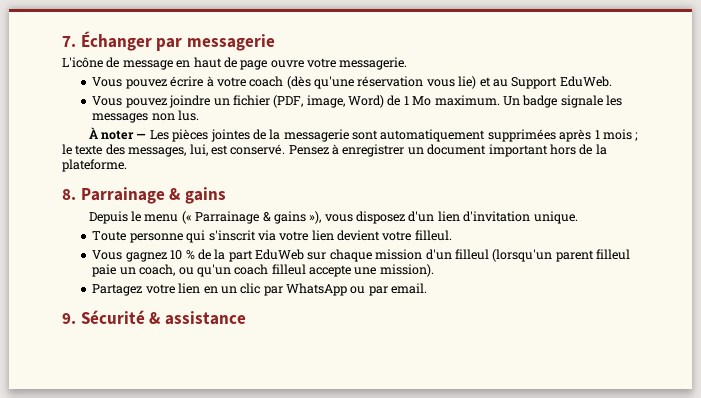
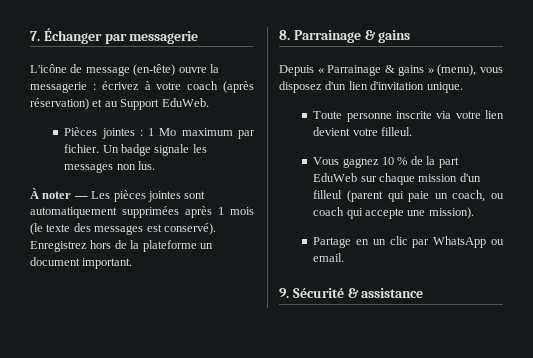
[176,57,408,70] [92,76,612,89] [92,95,500,108] en haut de page ouvre votre messagerie. // Vous pouvez écrire à votre coach (dès qu'une réservation vous lie) et au Support EduWeb. // Vous pouvez joindre un fichier (PDF, image, Word) de 1 Mo maximum. -> [133,64,219,76] [30,81,254,93] [30,98,209,110] [64,127,255,139] [64,144,100,153] (en-tête) ouvre la messagerie : écrivez à votre coach (après réservation) et au Support EduWeb. // Pièces jointes : 1 Mo maximum par fichier.
[252,129,349,142] de la messagerie -> (181, 196) none
[635,132,639,141] [62,144,607,157] [62,159,127,172] ; le texte des messages, lui, est conservé. Pensez à enregistrer un document important hors de la plateforme. -> [30,223,216,235] [30,240,213,252] [30,257,133,269] (le texte des messages est conservé). Enregistrez hors de la plateforme un document important.
[131,211,322,224] le menu (« Parrainage & gains »), -> [317,64,477,76] « Parrainage & gains » (menu),
[186,230,256,243] qui s'inscrit -> [395,111,432,119] inscrite
[492,249,631,262] (lorsqu'un parent filleul -> [346,190,404,202] (parent qui
[196,264,306,277] qu'un coach filleul -> [313,207,363,219] coach qui
[92,283,201,296] Partagez votre lien -> [313,237,352,248] Partage
[368,286,388,296] par -> (504, 242) none

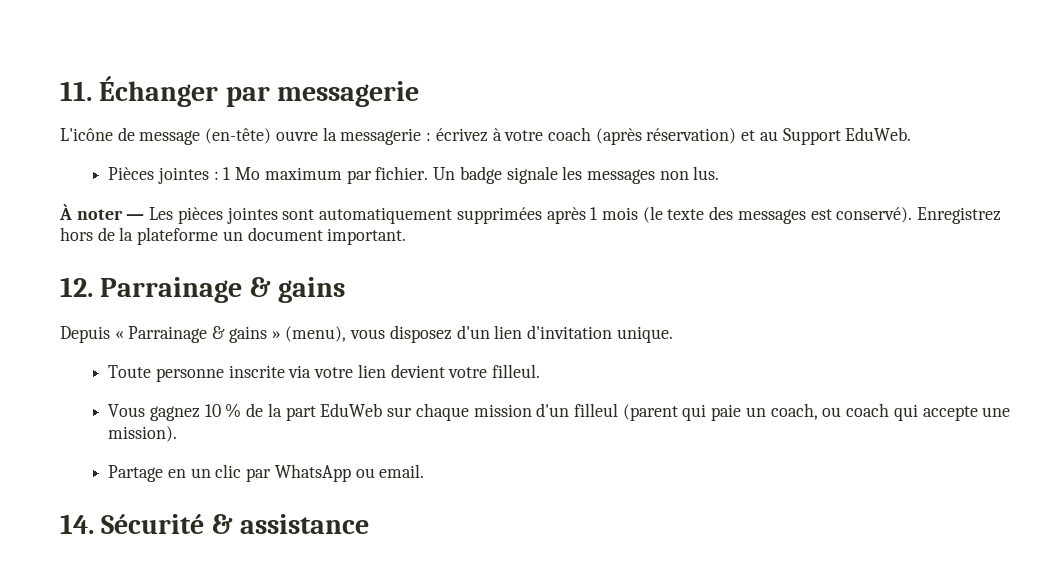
[30,31,40,41] 7. -> [60,81,92,101] 11.
[279,30,290,40] 8. -> [60,277,93,297] 12.
[279,288,289,298] 9. -> [60,514,94,534] 14.

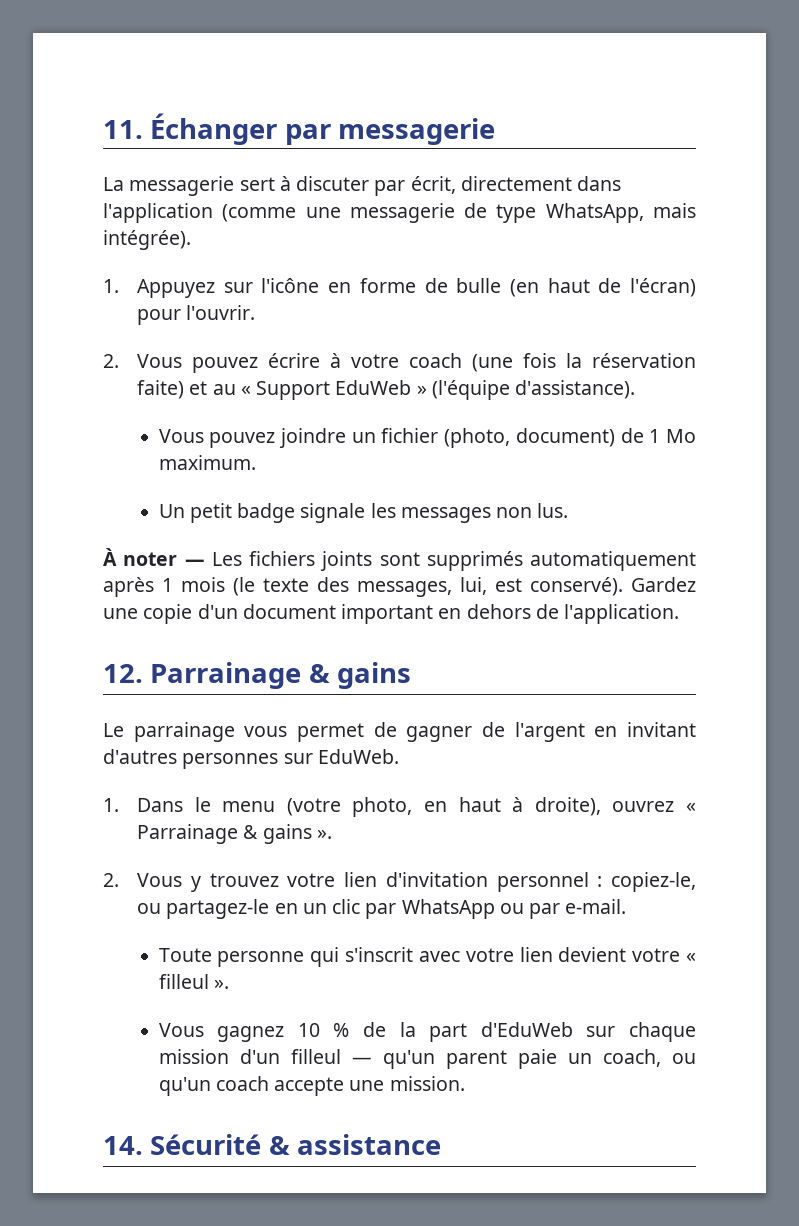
[60,127,912,145] [108,166,456,184] L'icône de message (en-tête) ouvre la messagerie : écrivez à votre coach (après réservation) et au Support EduWeb. // Pièces jointes : 1 Mo maximum par fichier. Un -> [103,176,622,196] [103,203,696,223] [103,230,191,250] [103,278,696,298] [137,305,256,325] [103,353,696,373] [137,380,636,400] [158,428,697,448] [158,455,256,470] [158,503,232,523] La messagerie sert à discuter par écrit, directement dans l'application (comme une messagerie de type WhatsApp, mais intégrée). // 1. Appuyez sur l'icône en forme de bulle (en haut de l'écran) pour l'ouvrir. // 2. Vous pouvez écrire à votre coach (une fois la réservation faite) et au « Support EduWeb » (l'équipe d'assistance). // Vous pouvez joindre un fichier (photo, document) de 1 Mo maximum. // Un petit
[177,207,542,224] pièces jointes sont automatiquement supprimées -> [249,551,696,571] fichiers joints sont supprimés automatiquement
[737,207,1002,224] [60,227,407,245] [60,277,346,303] [60,325,673,343] messages est conservé). Enregistrez hors de la plateforme un document important. // 12. Parrainage & gains // Depuis « Parrainage & gains » (menu), vous disposez d'un lien d'invitation unique. -> [357,577,696,597] [103,604,680,624] [103,662,412,689] [103,722,697,742] [103,749,399,769] [103,797,697,817] [137,824,332,844] [103,872,696,892] [137,899,627,919] messages, lui, est conservé). Gardez une copie d'un document important en dehors de l'application. // 12. Parrainage & gains // Le parrainage vous permet de gagner de l'argent en invitant d'autres personnes sur EduWeb. // 1. Dans le menu (votre photo, en haut à droite), ouvrez « Parrainage & gains ». // 2. Vous y trouvez votre lien d'invitation personnel : copiez-le, ou partagez-le en un clic par WhatsApp ou par e-mail.
[228,365,312,378] inscrite via -> [310,947,460,967] qui s'inscrit avec
[492,364,541,378] filleul. -> [686,952,697,962] [158,974,229,989] « filleul ».
[320,403,383,417] EduWeb -> [480,1022,573,1037] d'EduWeb
[622,404,707,421] (parent qui -> [351,1050,507,1069] — qu'un parent
[846,403,1011,421] [108,426,178,442] [108,464,425,482] coach qui accepte une mission). // Partage en un clic par WhatsApp ou email. -> [158,1076,465,1096] qu'un coach accepte une mission.

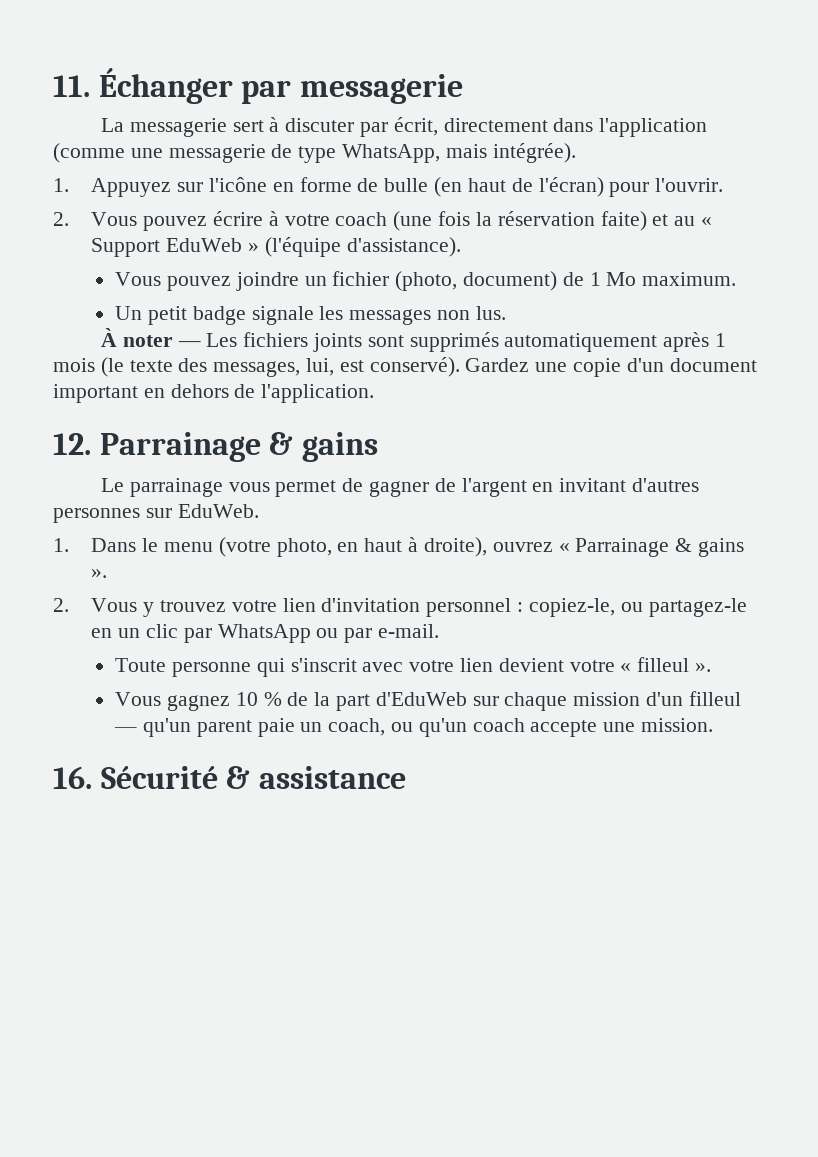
[103,1136,143,1155] 14. -> [53,766,92,789] 16.

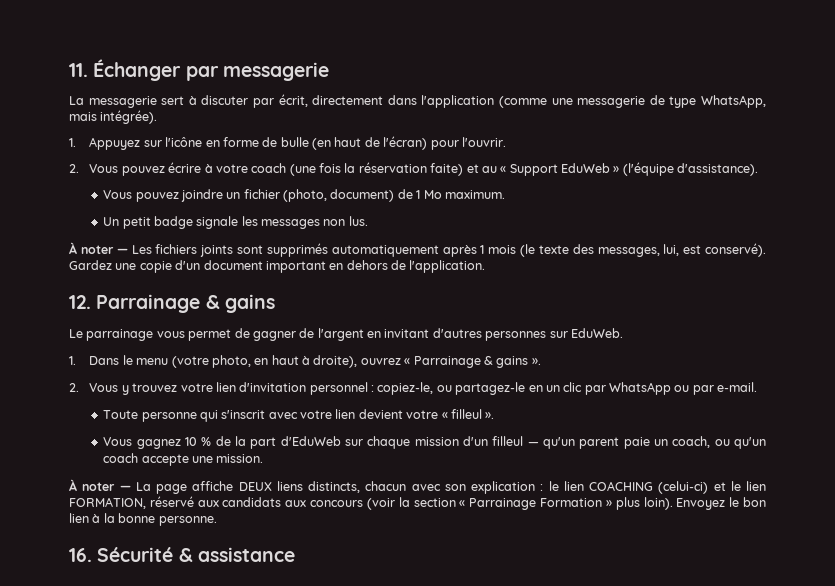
(713, 725) none -> [69,479,766,494] [69,496,767,510] [69,513,217,526] // À noter — La page affiche DEUX liens distincts, chacun avec son explication : le lien COACHING (celui-ci) et le lien FORMATION, réservé aux candidats aux concours (voir la section « Parrainage Formation » plus loin). Envoyez le bon lien à la bonne personne.

